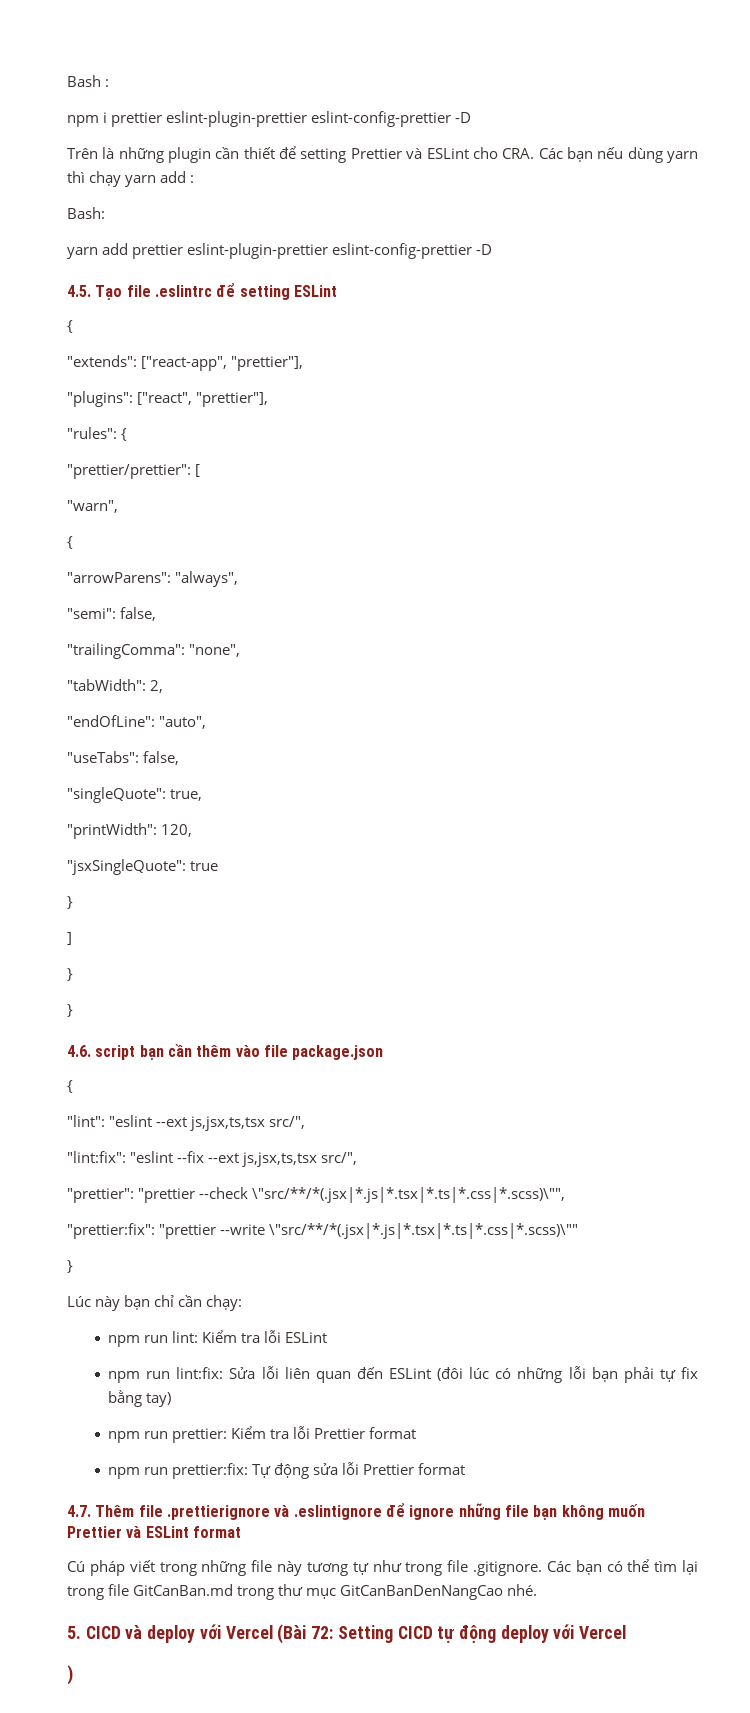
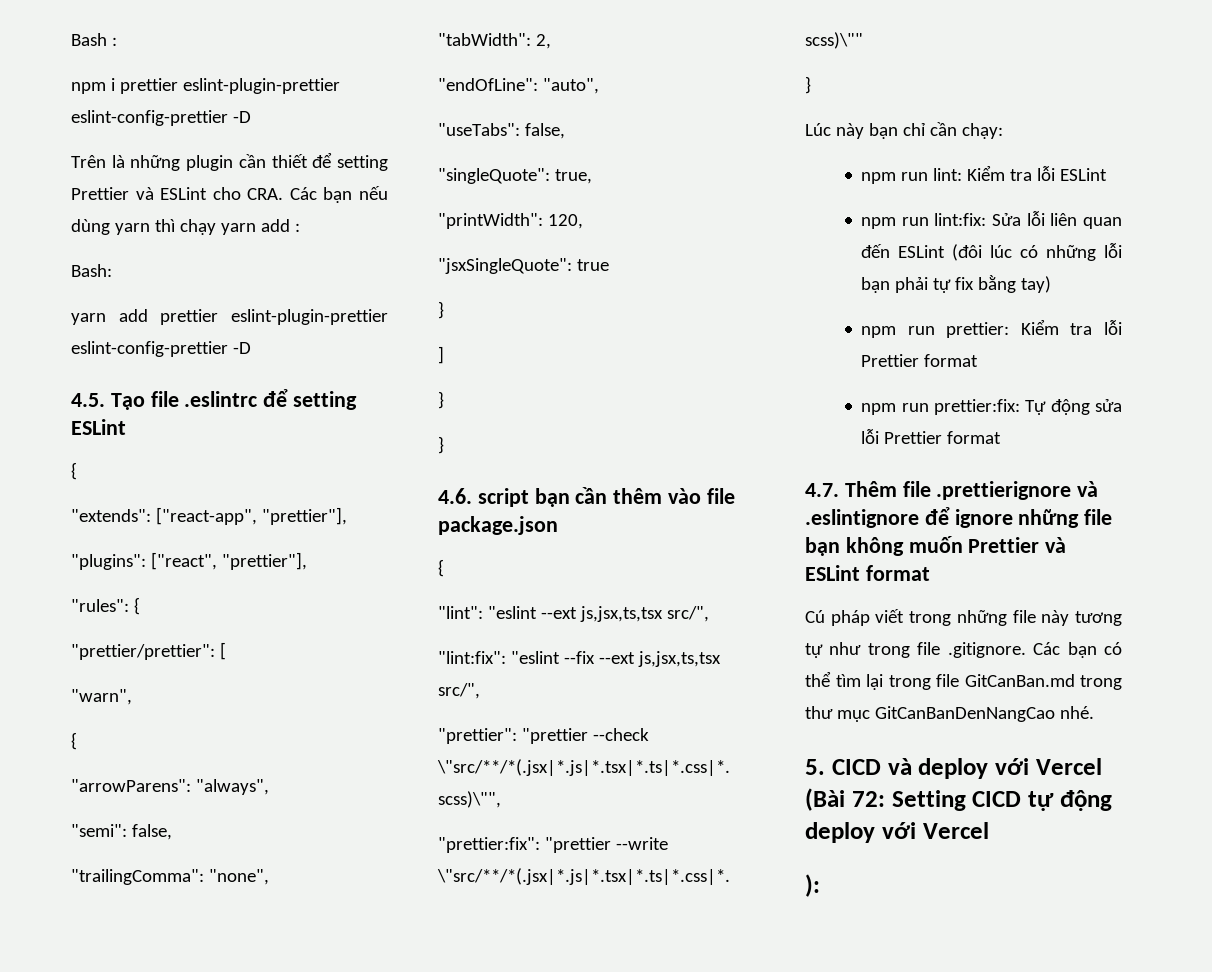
[67,1665,73,1685] ) -> [805,874,820,897] ):

